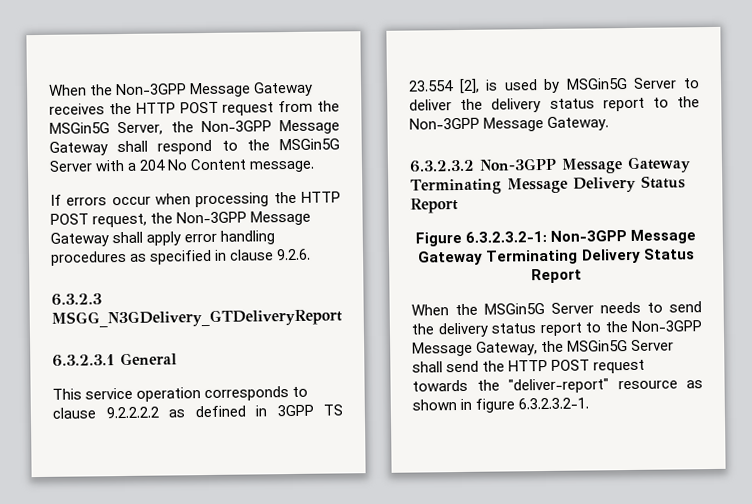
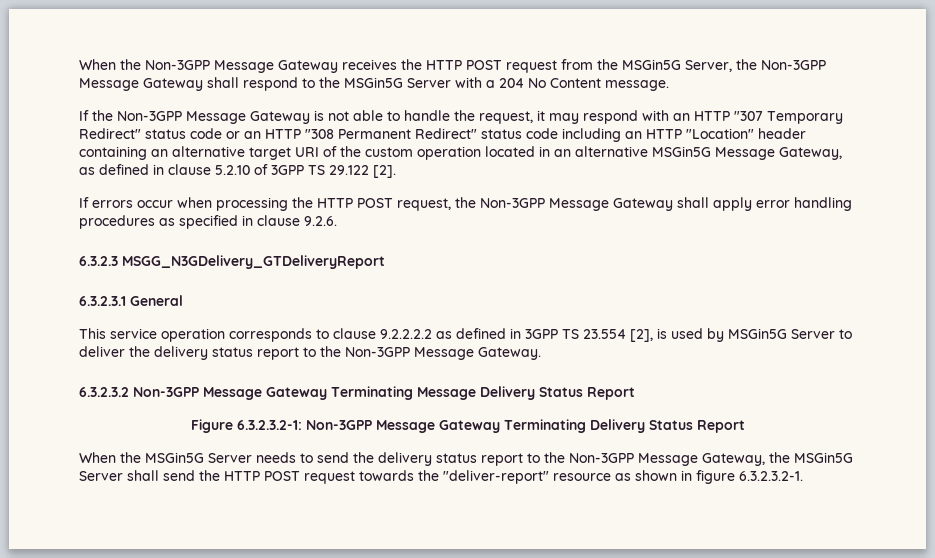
(316, 166) none -> [79,110,843,124] [79,128,806,142] [79,146,842,160] [79,164,396,178] // If the Non-3GPP Message Gateway is not able to handle the request, it may respond with an HTTP "307 Temporary Redirect" status code or an HTTP "308 Permanent Redirect" status code including an HTTP "Location" header containing an alternative target URI of the custom operation located in an alternative MSGin5G Message Gateway, as defined in clause 5.2.10 of 3GPP TS 29.122 [2].

